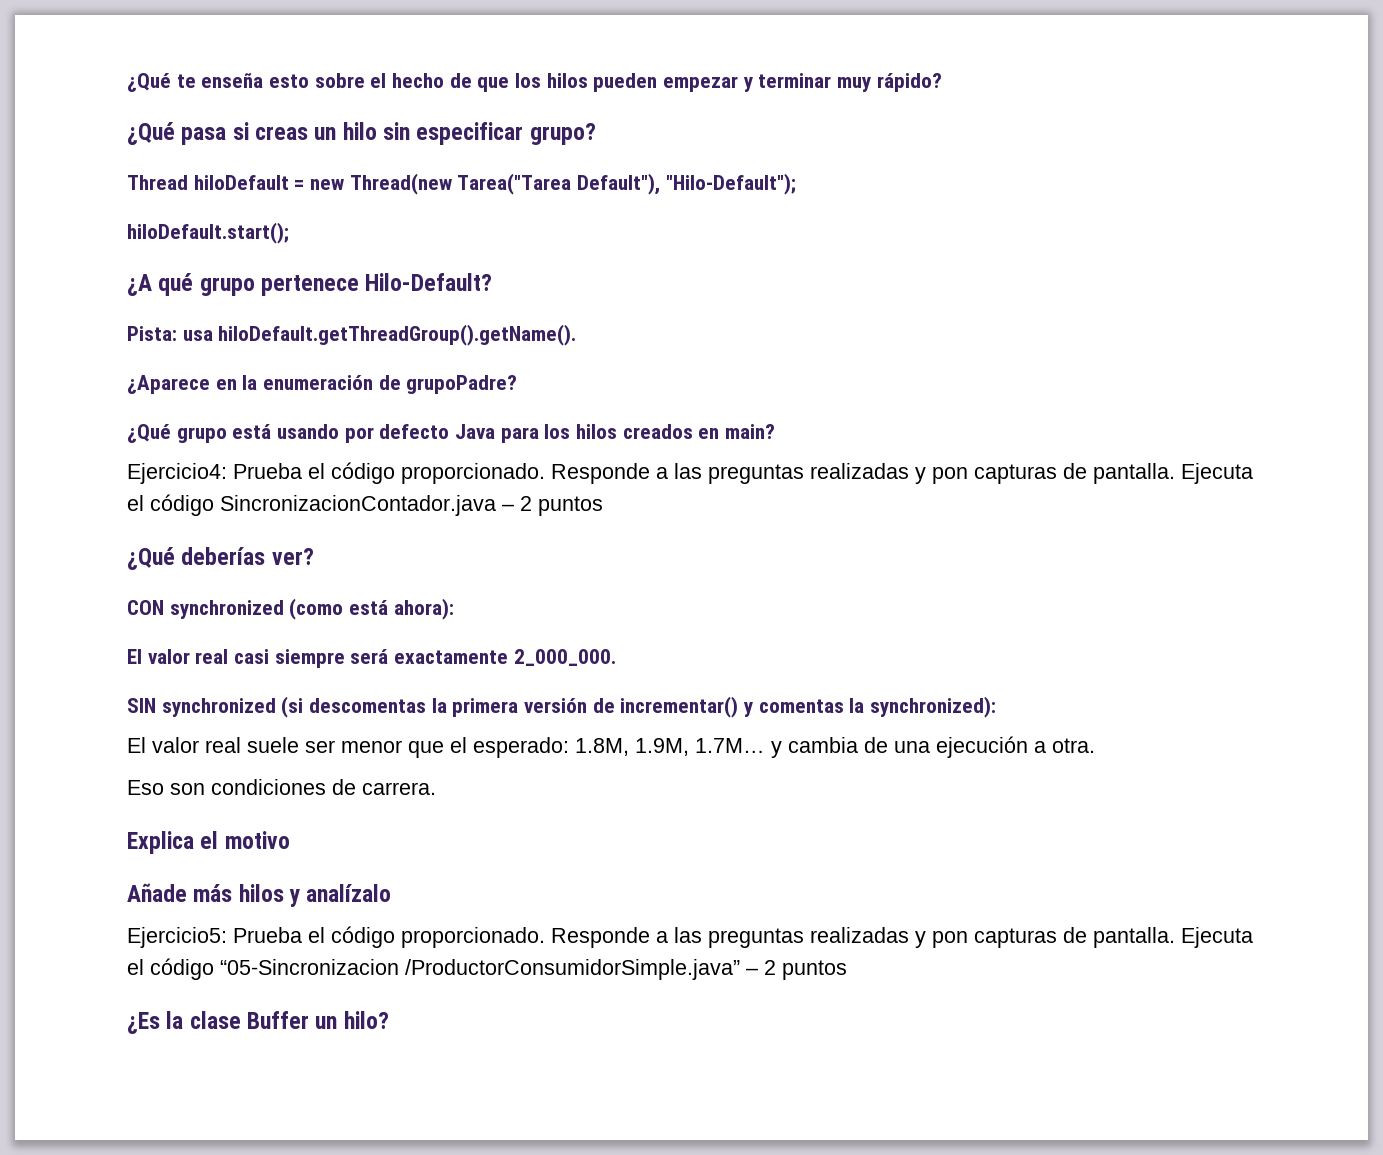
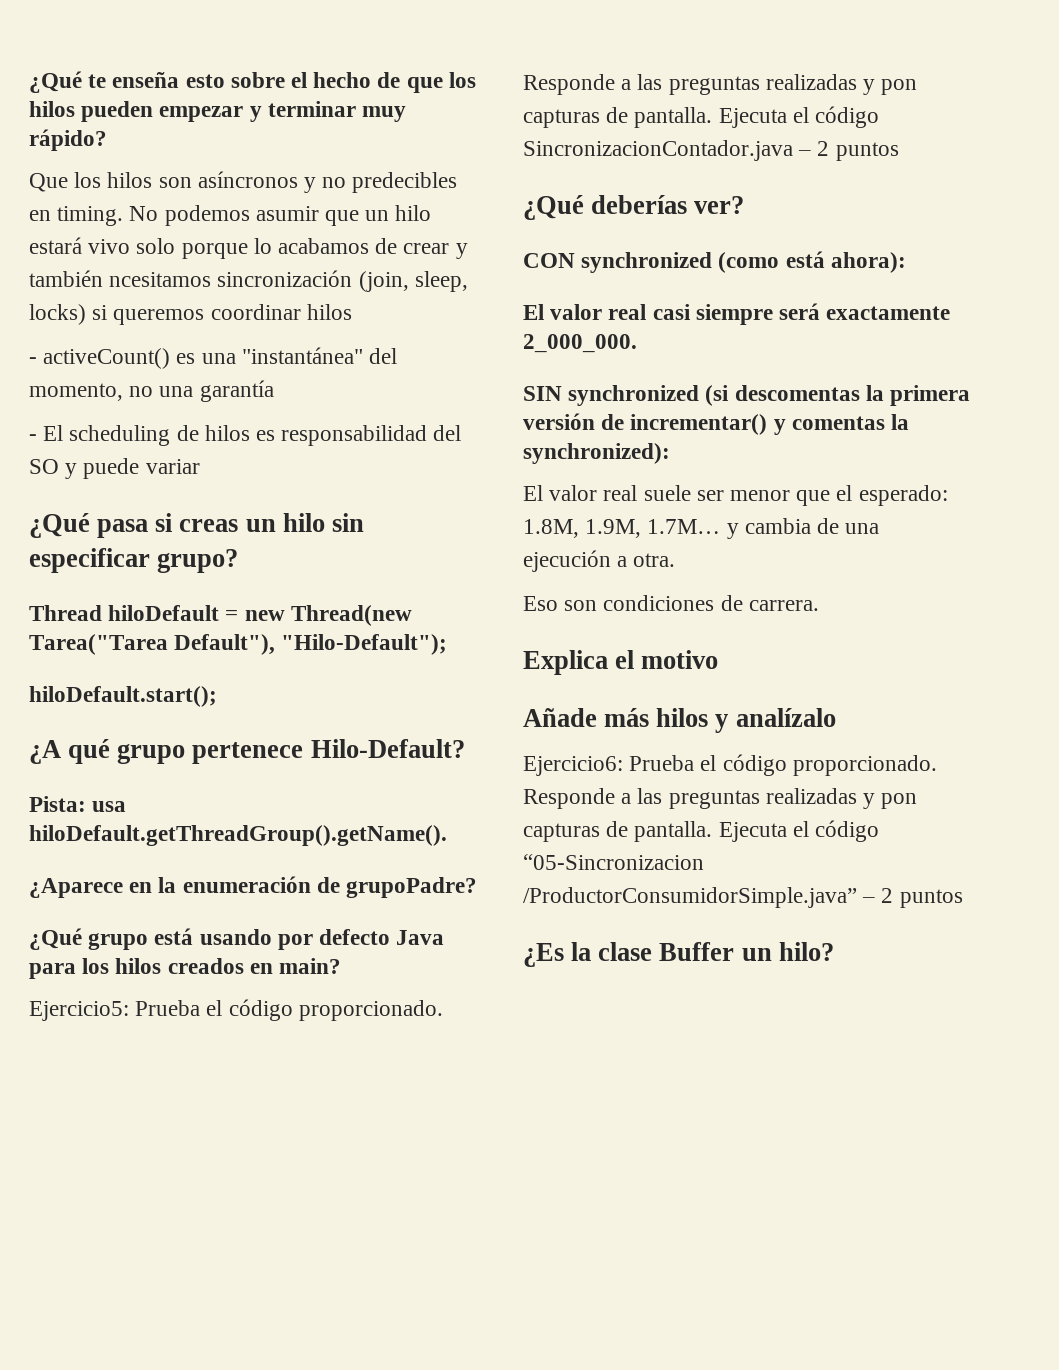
(942, 82) none -> [29,171,458,193] [29,205,432,226] [29,237,468,259] [29,270,468,292] [29,304,352,325] [29,347,398,369] [29,380,274,402] [29,425,462,446] [29,458,200,479] // Que los hilos son asíncronos y no predecibles en timing. No podemos asumir que un hilo estará vivo solo porque lo acabamos de crear y también ncesitamos sincronización (join, sleep, locks) si queremos coordinar hilos // - activeCount() es una "instantánea" del momento, no una garantía // - El scheduling de hilos es responsabilidad del SO y puede variar
[127,463,227,484] Ejercicio4: -> [29,1001,129,1021] Ejercicio5:
[127,927,227,948] Ejercicio5: -> [523,756,623,776] Ejercicio6:

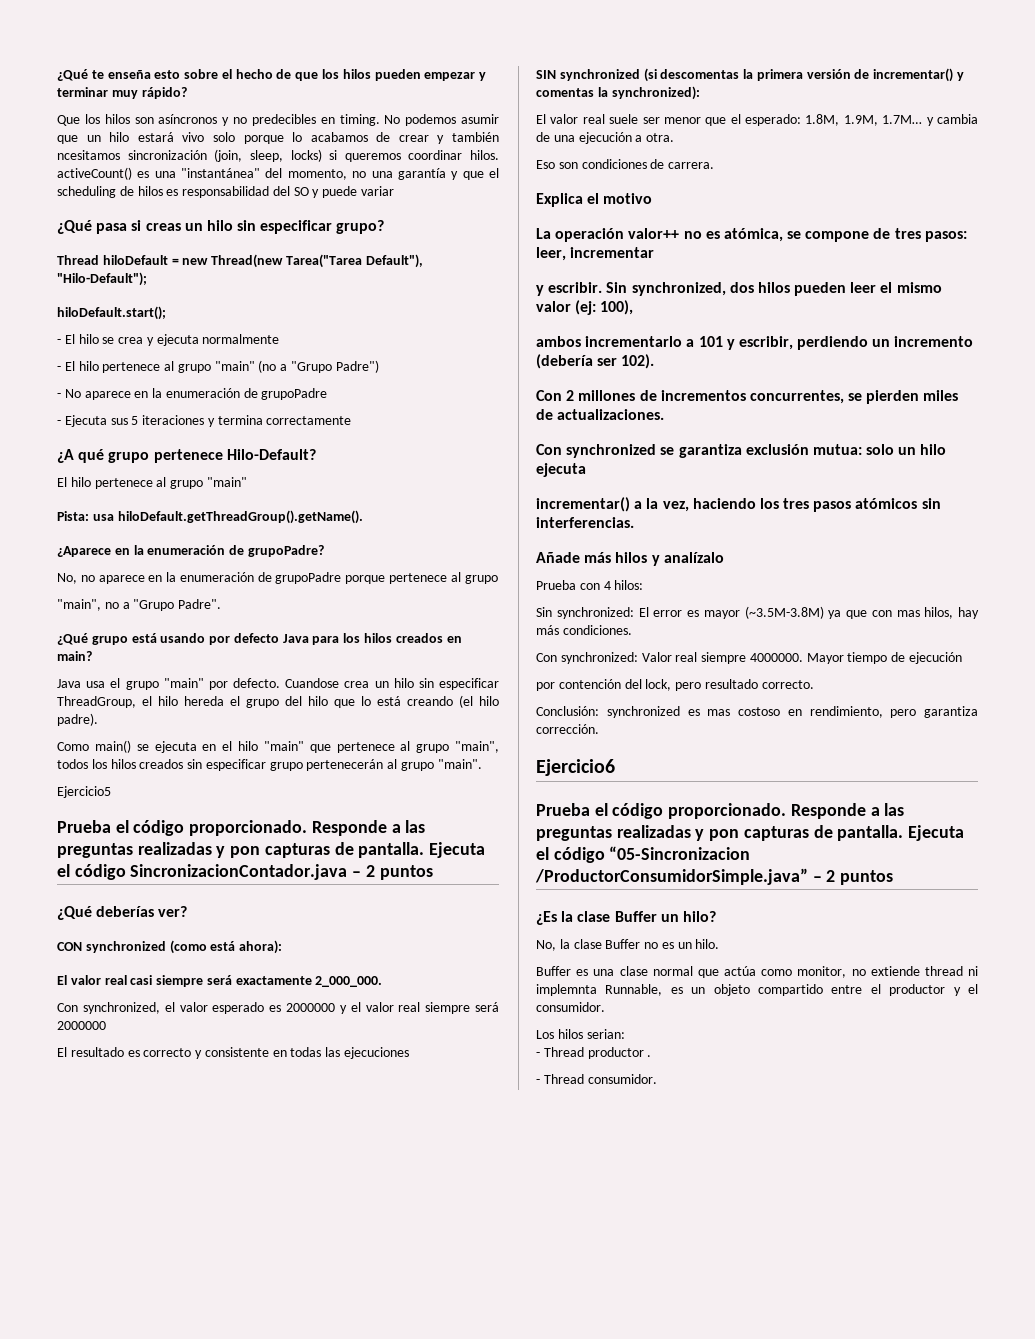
[306,304,352,320] [29,357,37,364] hilos // - -> [470,150,499,160] hilos.
[29,425,64,441] // - El -> [451,168,500,180] y que el
(217, 696) none -> [57,334,280,346] [57,360,379,373] [57,388,328,400] [57,415,352,427] // - El hilo se crea y ejecuta normalmente // - El hilo pertenece al grupo "main" (no a "Grupo Padre") // - No aparece en la enumeración de grupoPadre // - Ejecuta sus 5 iteraciones y termina correctamente
(465, 748) none -> [57,477,247,489] // El hilo pertenece al grupo "main"
(478, 887) none -> [57,572,498,584] [57,599,222,611] // No, no aparece en la enumeración de grupoPadre porque pertenece al grupo // "main", no a "Grupo Padre".
[29,1001,129,1021] Ejercicio5: -> [57,678,500,690] [57,695,499,708] [57,713,98,726] [57,740,499,753] [57,759,482,771] [57,786,111,798] Java usa el grupo "main" por defecto. Cuandose crea un hilo sin especificar ThreadGroup, el hilo hereda el grupo del hilo que lo está creando (el hilo padre). // Como main() se ejecuta en el hilo "main" que pertenece al grupo "main", todos los hilos creados sin especificar grupo pertenecerán al grupo "main". // Ejercicio5 //
(637, 343) none -> [57,1002,499,1014] [57,1021,106,1030] [57,1047,410,1059] // Con synchronized, el valor esperado es 2000000 y el valor real siempre será 2000000 // El resultado es correcto y consistente en todas las ejecuciones
(719, 659) none -> [536,228,967,242] [536,247,655,261] [536,282,942,296] [536,300,634,315] [536,336,974,350] [536,354,655,369] [536,390,959,404] [536,409,665,420] [536,444,947,458] [536,463,586,477] [536,497,941,512] [536,517,634,528] // La operación valor++ no es atómica, se compone de tres pasos: leer, incrementar // y escribir. Sin synchronized, dos hilos pueden leer el mismo valor (ej: 100), // ambos incrementarlo a 101 y escribir, perdiendo un incremento (debería ser 102). // Con 2 millones de incrementos concurrentes, se pierden miles de actualizaciones. // Con synchronized se garantiza exclusión mutua: solo un hilo ejecuta // incrementar() a la vez, haciendo los tres pasos atómicos sin interferencias.
[523,756,623,776] Ejercicio6: -> [536,580,644,590] [536,606,979,619] [536,625,632,635] [536,652,963,664] [536,679,814,691] [536,706,978,718] [536,724,599,734] [536,759,615,776] Prueba con 4 hilos: // Sin synchronized: El error es mayor (~3.5M-3.8M) ya que con mas hilos, hay más condiciones. // Con synchronized: Valor real siempre 4000000. Mayor tiempo de ejecución // por contención del lock, pero resultado correcto. // Conclusión: synchronized es mas costoso en rendimiento, pero garantiza corrección. // Ejercicio6 //
(834, 951) none -> [536,939,720,951] [536,966,978,978] [536,984,978,996] [536,1002,605,1012] [536,1029,625,1039] [536,1047,652,1059] [536,1074,657,1084] // No, la clase Buffer no es un hilo. // Buffer es una clase normal que actúa como monitor, no extiende thread ni implemnta Runnable, es un objeto compartido entre el productor y el consumidor. // Los hilos serian: // - Thread productor . // - Thread consumidor.

